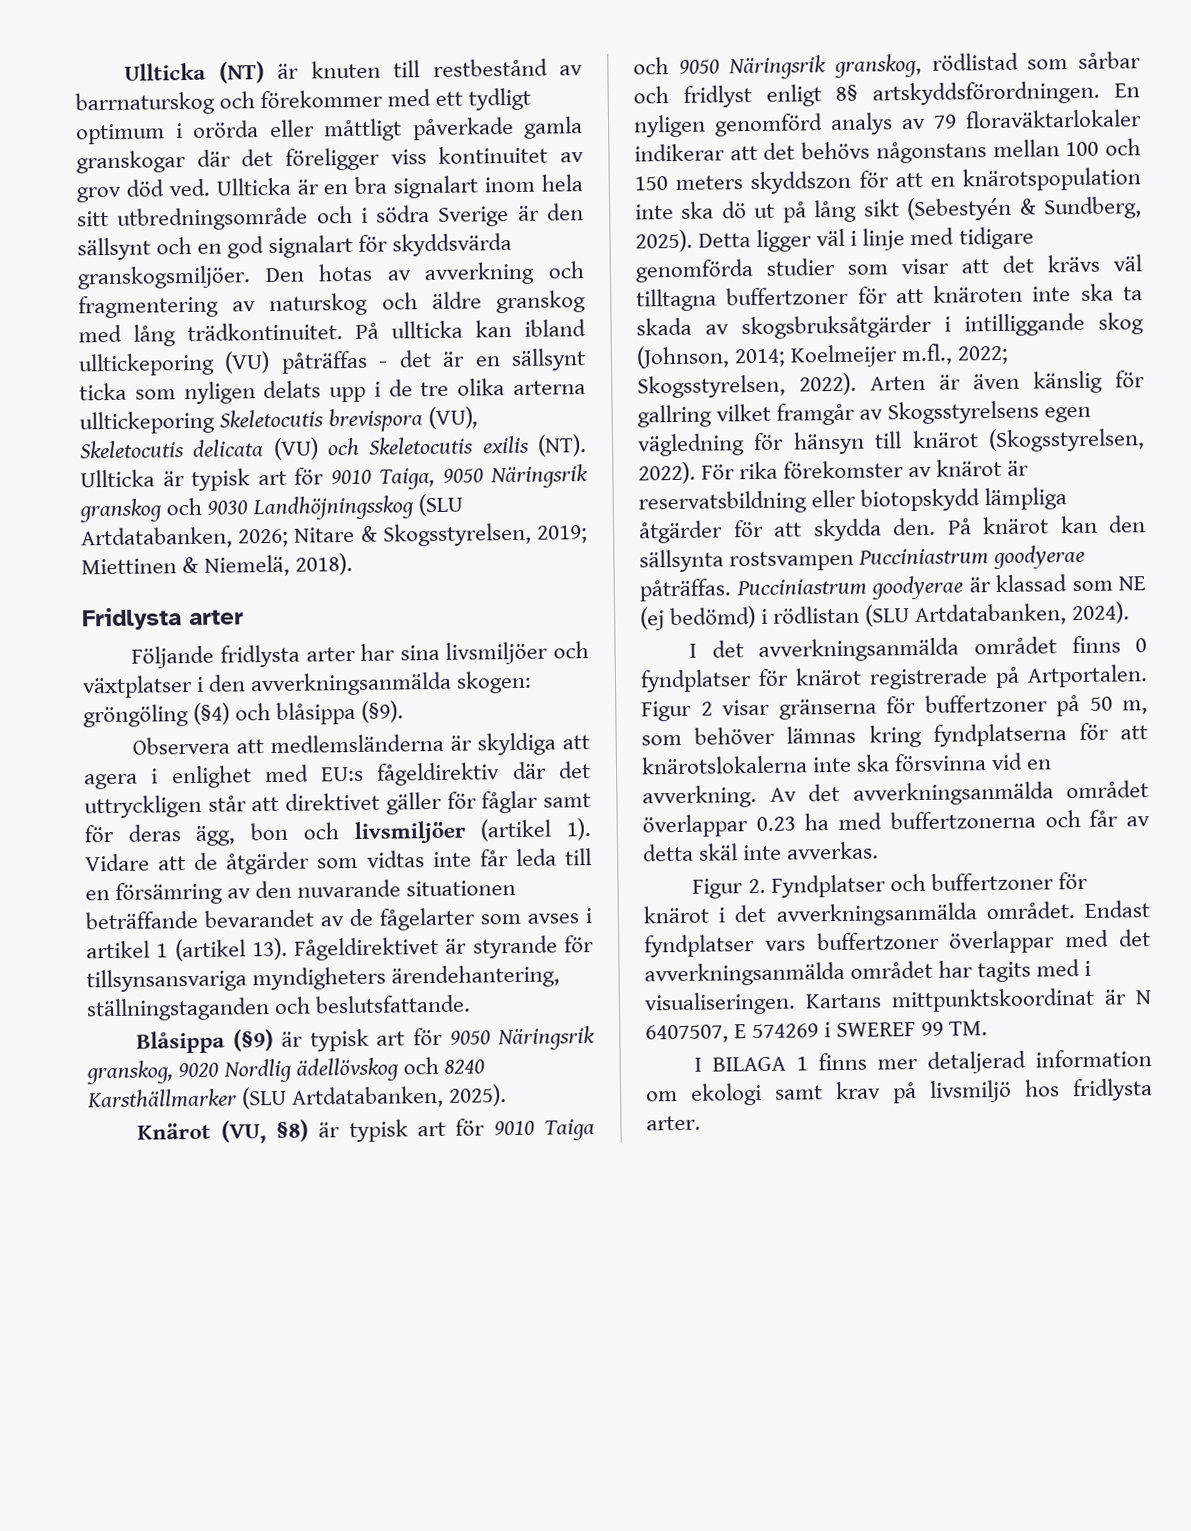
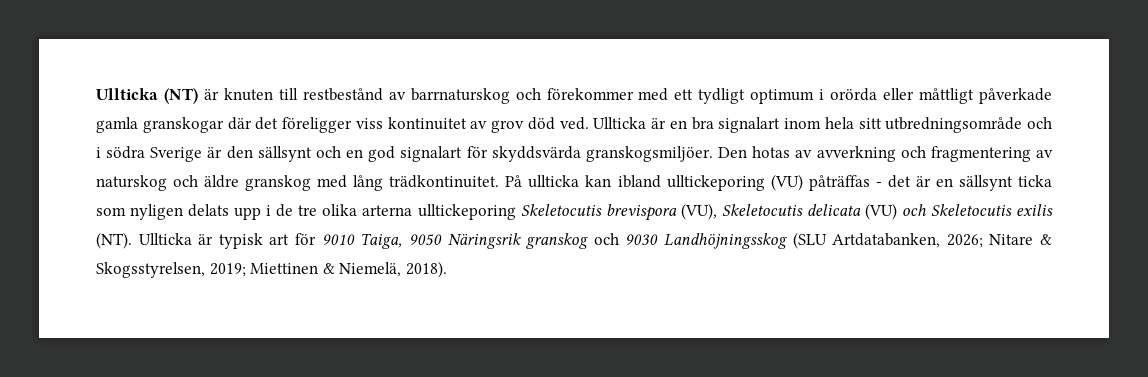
[82,607,244,631] [131,641,589,669] [82,670,533,699] [83,700,405,728] [132,732,590,756] [84,761,591,790] [84,790,591,819] [84,818,591,846] [85,848,592,875] [85,879,517,905] [85,907,592,931] [86,935,594,962] [86,964,561,993] [86,994,472,1022] [136,1026,595,1054] [86,1056,486,1085] [86,1084,508,1110] [137,1118,595,1144] [633,51,1141,80] [633,80,1140,108] [633,109,1142,138] [634,138,1141,164] [634,167,1141,195] [635,196,1142,223] [635,226,1034,253] [635,254,1142,283] [636,283,1143,312] [636,312,1144,340] [636,343,1010,369] [637,370,1145,399] [637,400,1092,428] [637,427,1145,457] [638,458,1030,485] [638,487,1068,515] [638,515,1146,544] [639,544,1086,573] [639,574,1146,602] [640,601,1131,631] [689,635,1147,662] [640,664,1148,693] [641,694,1148,722] [641,722,1148,748] [641,752,1053,775] [642,780,1149,809] [642,809,1150,838] [642,841,880,862] [692,871,1088,899] [643,900,1150,927] [644,929,1151,958] [644,959,1092,987] [644,987,1151,1016] [645,1021,989,1044] [694,1049,1152,1074] [646,1078,1153,1106] [646,1115,701,1131] // Fridlysta arter // Följande fridlysta arter har sina livsmiljöer och växtplatser i den avverkningsanmälda skogen: gröngöling (§4) och blåsippa (§9). // Observera att medlemsländerna är skyldiga att agera i enlighet med EU:s fågeldirektiv där det uttryckligen står att direktivet gäller för fåglar samt för deras ägg, bon och livsmiljöer (artikel 1). Vidare att de åtgärder som vidtas inte får leda till en försämring av den nuvarande situationen beträffande bevarandet av de fågelarter som avses i artikel 1 (artikel 13). Fågeldirektivet är styrande för tillsynsansvariga myndigheters ärendehantering, ställningstaganden och beslutsfattande. // Blåsippa (§9) är typisk art för 9050 Näringsrik granskog, 9020 Nordlig ädellövskog och 8240 Karsthällmarker (SLU Artdatabanken, 2025). // Knärot (VU, §8) är typisk art för 9010 Taiga och 9050 Näringsrik granskog, rödlistad som sårbar och fridlyst enligt 8§ artskyddsförordningen. En nyligen genomförd analys av 79 floraväktarlokaler indikerar att det behövs någonstans mellan 100 och 150 meters skyddszon för att en knärotspopulation inte ska dö ut på lång sikt (Sebestyén & Sundberg, 2025). Detta ligger väl i linje med tidigare genomförda studier som visar att det krävs väl tilltagna buffertzoner för att knäroten inte ska ta skada av skogsbruksåtgärder i intilliggande skog (Johnson, 2014; Koelmeijer m.fl., 2022; Skogsstyrelsen, 2022). Arten är även känslig för gallring vilket framgår av Skogsstyrelsens egen vägledning för hänsyn till knärot (Skogsstyrelsen, 2022). För rika förekomster av knärot är reservatsbildning eller biotopskydd lämpliga åtgärder för att skydda den. På knärot kan den sällsynta rostsvampen Pucciniastrum goodyerae påträffas. Pucciniastrum goodyerae är klassad som NE (ej bedömd) i rödlistan (SLU Artdatabanken, 2024). // I det avverkningsanmälda området finns 0 fyndplatser för knärot registrerade på Artportalen. Figur 2 visar gränserna för buffertzoner på 50 m, som behöver lämnas kring fyndplatserna för att knärotslokalerna inte ska försvinna vid en avverkning. Av det avverkningsanmälda området överlappar 0.23 ha med buffertzonerna och får av detta skäl inte avverkas. // Figur 2. Fyndplatser och buffertzoner för knärot i det avverkningsanmälda området. Endast fyndplatser vars buffertzoner överlappar med det avverkningsanmälda området har tagits med i visualiseringen. Kartans mittpunktskoordinat är N 6407507, E 574269 i SWEREF 99 TM. // I BILAGA 1 finns mer detaljerad information om ekologi samt krav på livsmiljö hos fridlysta arter. -> (447, 269) none

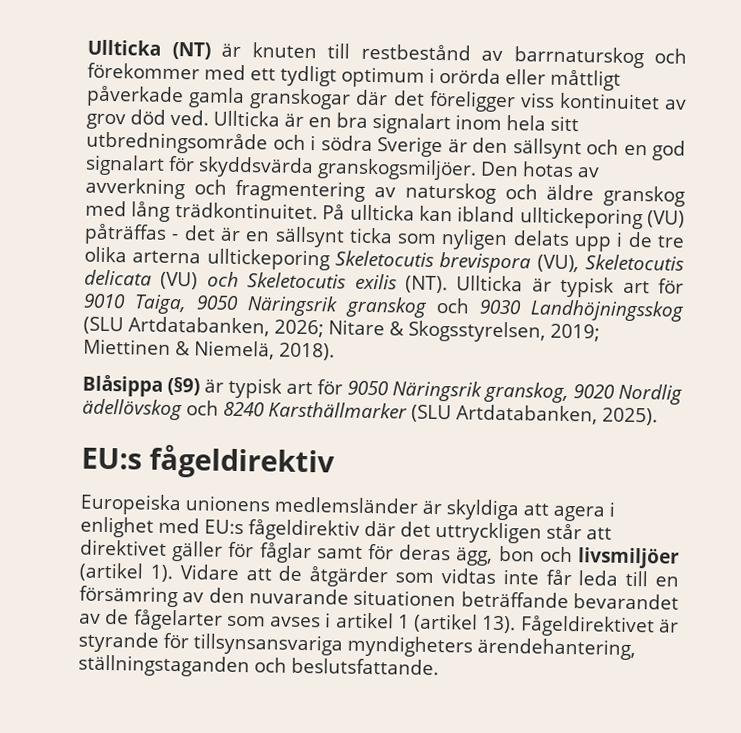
(447, 269) none -> [82,374,683,405] [82,398,658,426] [81,444,335,480] [80,493,615,522] [80,516,612,544] [80,539,680,569] [79,562,679,588] [79,585,679,610] [79,609,679,638] [78,631,636,661] [78,654,439,678] // Blåsippa (§9) är typisk art för 9050 Näringsrik granskog, 9020 Nordlig ädellövskog och 8240 Karsthällmarker (SLU Artdatabanken, 2025). // EU:s fågeldirektiv // Europeiska unionens medlemsländer är skyldiga att agera i enlighet med EU:s fågeldirektiv där det uttryckligen står att direktivet gäller för fåglar samt för deras ägg, bon och livsmiljöer (artikel 1). Vidare att de åtgärder som vidtas inte får leda till en försämring av den nuvarande situationen beträffande bevarandet av de fågelarter som avses i artikel 1 (artikel 13). Fågeldirektivet är styrande för tillsynsansvariga myndigheters ärendehantering, ställningstaganden och beslutsfattande.

